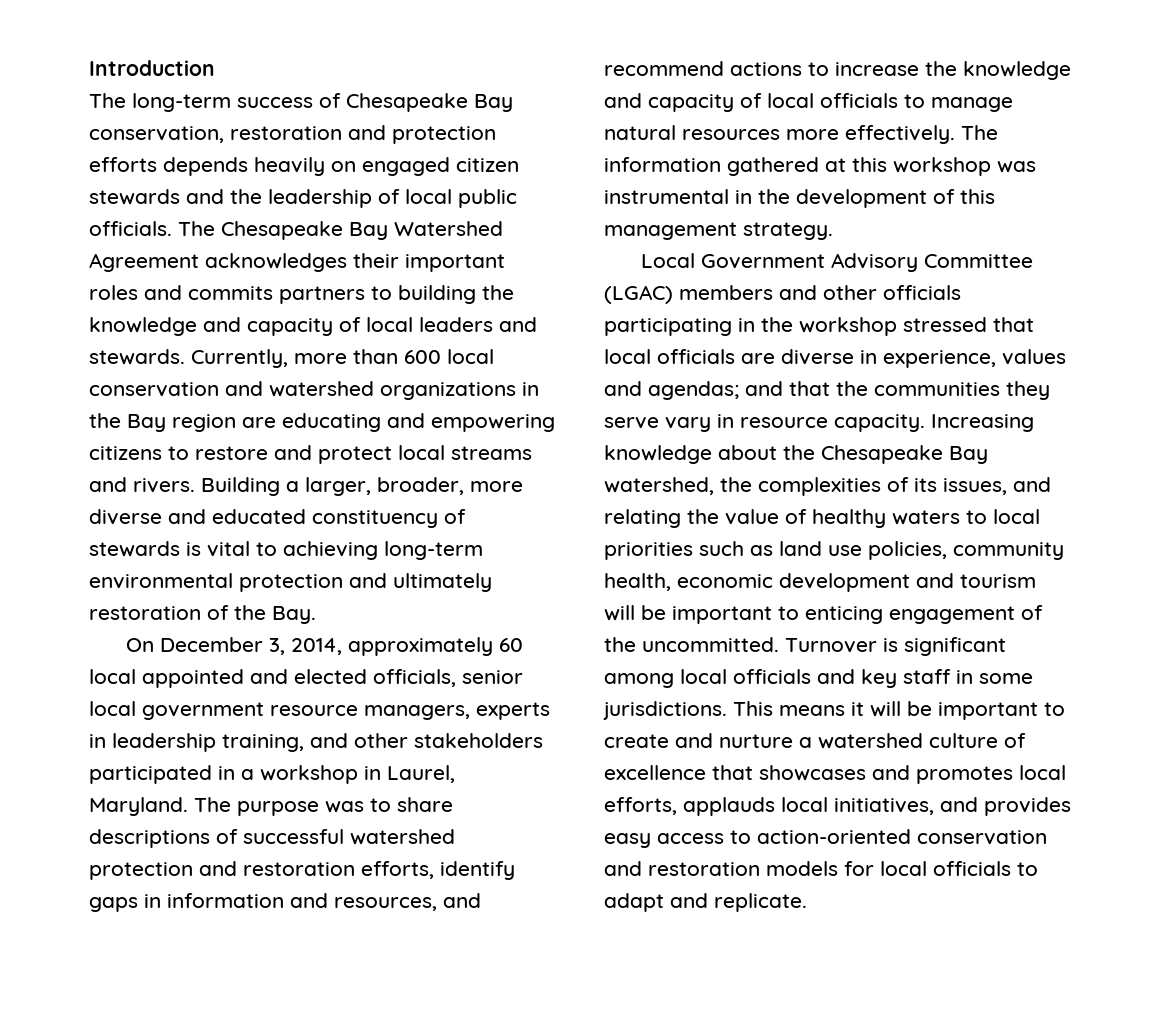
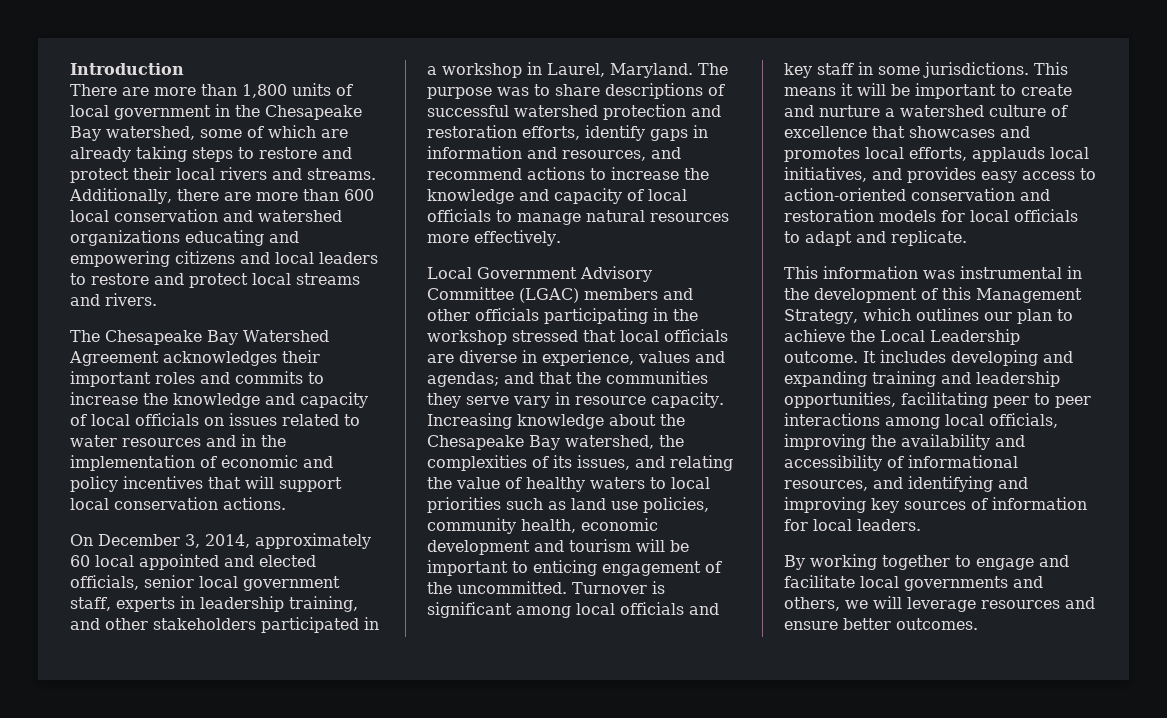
[89,93,513,112] [89,125,496,144] [89,157,519,176] [89,189,517,208] [89,221,172,236] The long-term success of Chesapeake Bay conservation, restoration and protection efforts depends heavily on engaged citizen stewards and the leadership of local public officials. -> [70,83,353,98] [70,104,362,120] [70,125,348,141] [70,146,352,162] [70,167,376,183] [69,188,374,204] [70,209,342,222] [70,230,299,246] [70,251,378,267] [70,273,360,288] [70,293,157,306] There are more than 1,800 units of local government in the Chesapeake Bay watershed, some of which are already taking steps to restore and protect their local rivers and streams. Additionally, there are more than 600 local conservation and watershed organizations educating and empowering citizens and local leaders to restore and protect local streams and rivers. //
[279,285,514,304] [89,317,537,336] [89,349,494,368] [89,381,539,400] [89,413,555,432] [89,445,532,464] [89,477,523,496] [89,509,466,528] [89,541,483,560] [89,573,492,592] [89,605,316,624] partners to building the knowledge and capacity of local leaders and stewards. Currently, more than 600 local conservation and watershed organizations in the Bay region are educating and empowering citizens to restore and protect local streams and rivers. Building a larger, broader, more diverse and educated constituency of stewards is vital to achieving long-term environmental protection and ultimately restoration of the Bay. -> [308,372,324,384] [70,392,368,408] [70,413,360,426] [70,434,286,447] [70,455,333,471] [70,476,342,492] [70,497,286,510] to increase the knowledge and capacity of local officials on issues related to water resources and in the implementation of economic and policy incentives that will support local conservation actions.
[270,705,470,720] resource managers, -> [70,597,111,611] staff,
[961,125,998,140] [604,157,1036,176] [604,189,995,208] [604,222,833,240] The information gathered at this workshop was instrumental in the development of this management strategy. -> (561, 238) none
(807, 902) none -> [784,266,1082,279] [784,287,1082,303] [784,308,1073,324] [784,329,1020,345] [784,350,1073,366] [784,371,1060,387] [784,392,1091,408] [784,413,1058,429] [784,434,1025,450] [784,455,1018,471] [784,476,1028,492] [784,497,1087,513] [784,519,921,531] [784,554,1069,570] [784,575,1043,591] [784,596,1095,612] [784,618,978,630] // This information was instrumental in the development of this Management Strategy, which outlines our plan to achieve the Local Leadership outcome. It includes developing and expanding training and leadership opportunities, facilitating peer to peer interactions among local officials, improving the availability and accessibility of informational resources, and identifying and improving key sources of information for local leaders. // By working together to engage and facilitate local governments and others, we will leverage resources and ensure better outcomes.

